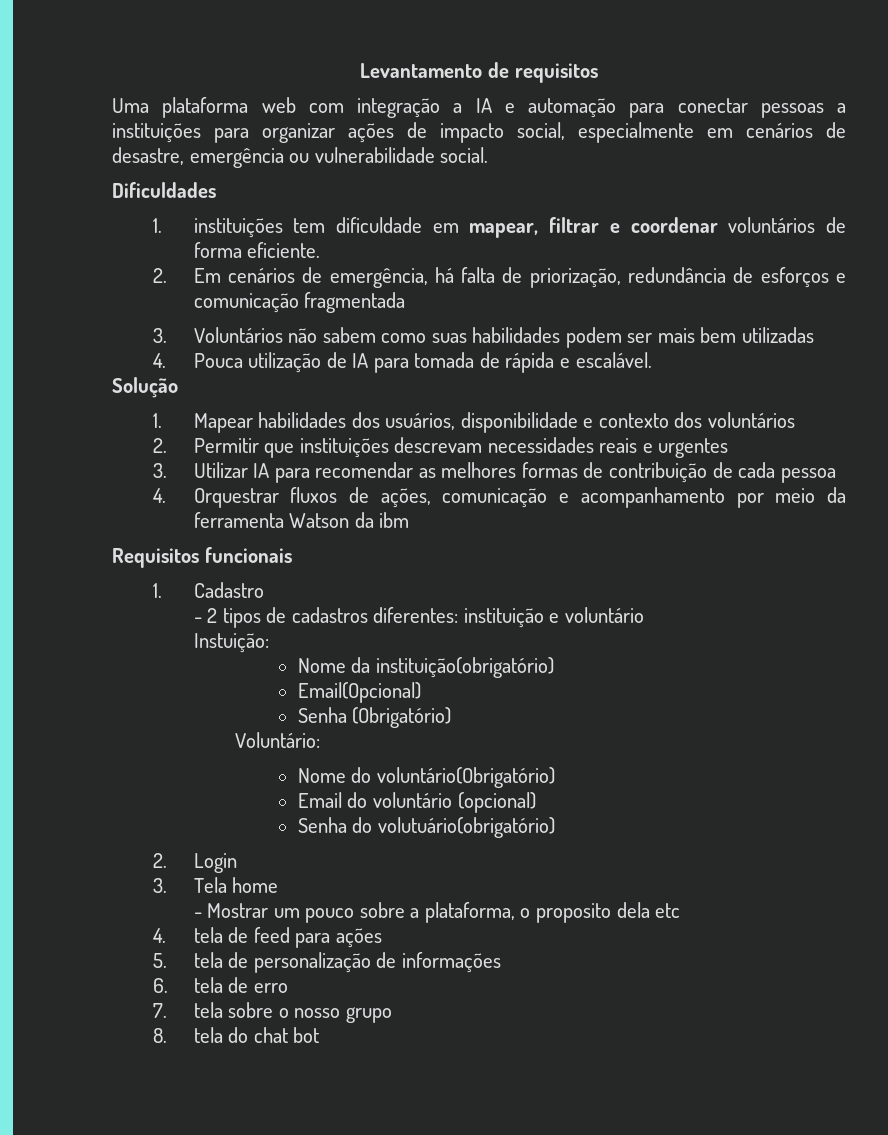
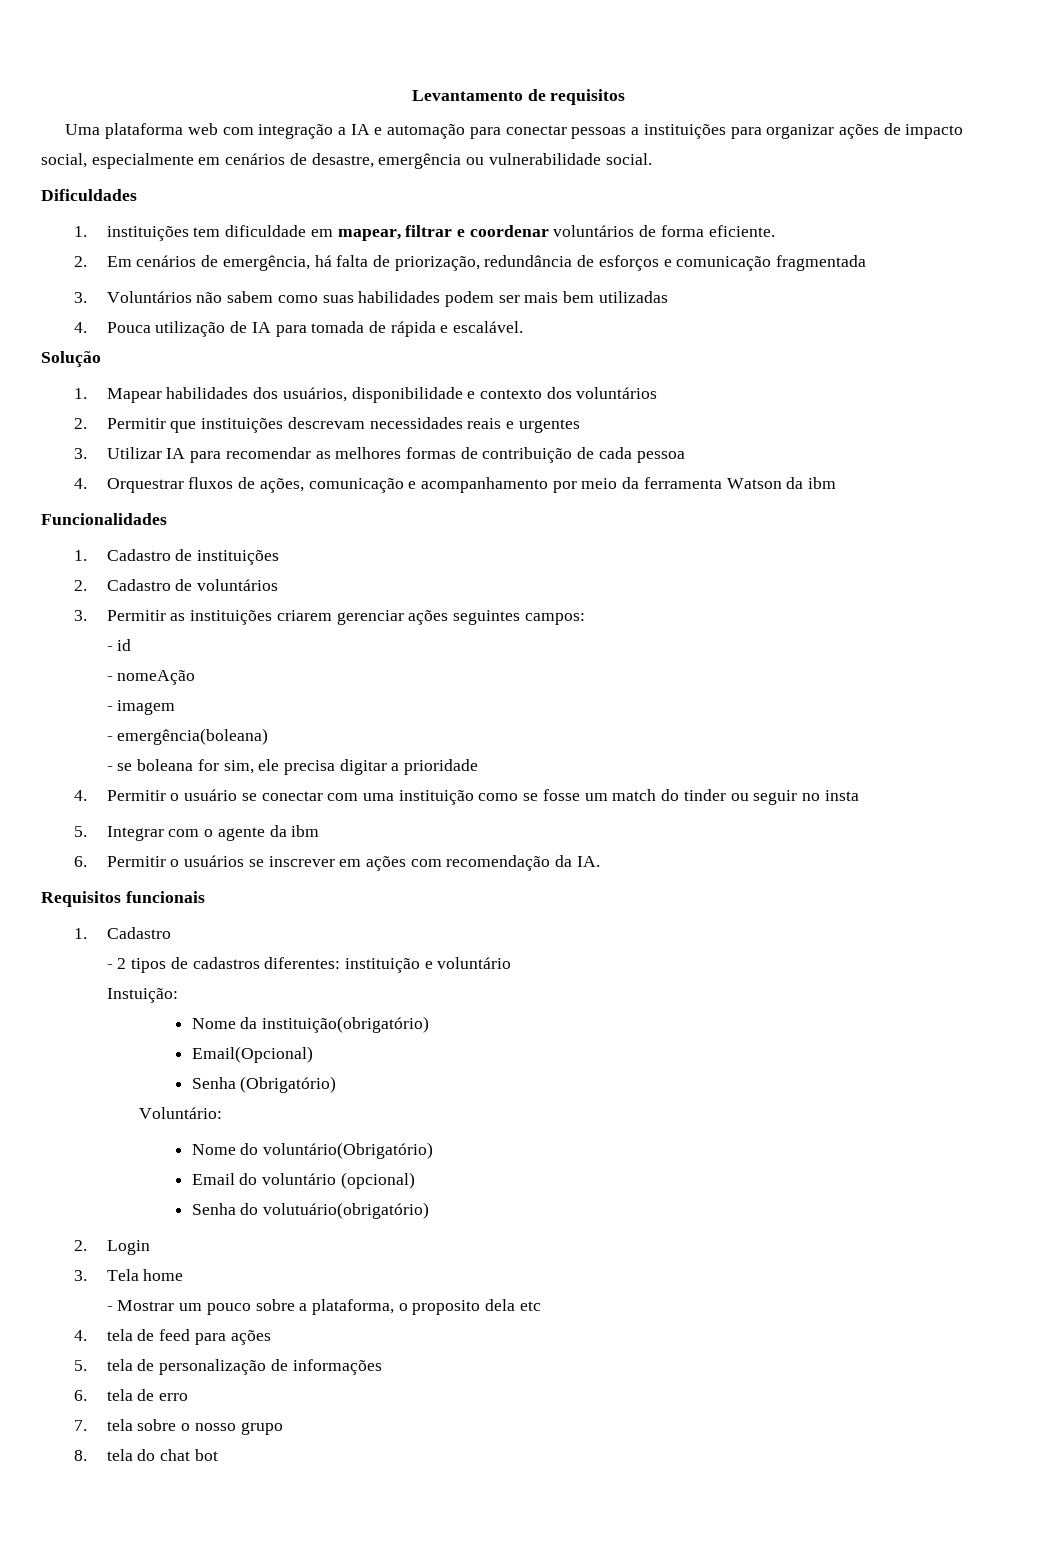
(410, 520) none -> [41,513,167,525] [73,549,280,565] [73,579,279,591] [73,610,585,625] [106,639,132,651] [106,670,196,685] [106,700,176,715] [106,728,269,745] [106,759,479,775] [73,789,859,805] [73,825,320,841] [73,855,600,871] // Funcionalidades // 1. Cadastro de instituições // 2. Cadastro de voluntários // 3. Permitir as instituições criarem gerenciar ações seguintes campos: // - id // - nomeAção // - imagem // - emergência(boleana) // - se boleana for sim, ele precisa digitar a prioridade // 4. Permitir o usuário se conectar com uma instituição como se fosse um match do tinder ou seguir no insta // 5. Integrar com o agente da ibm // 6. Permitir o usuários se inscrever em ações com recomendação da IA.

